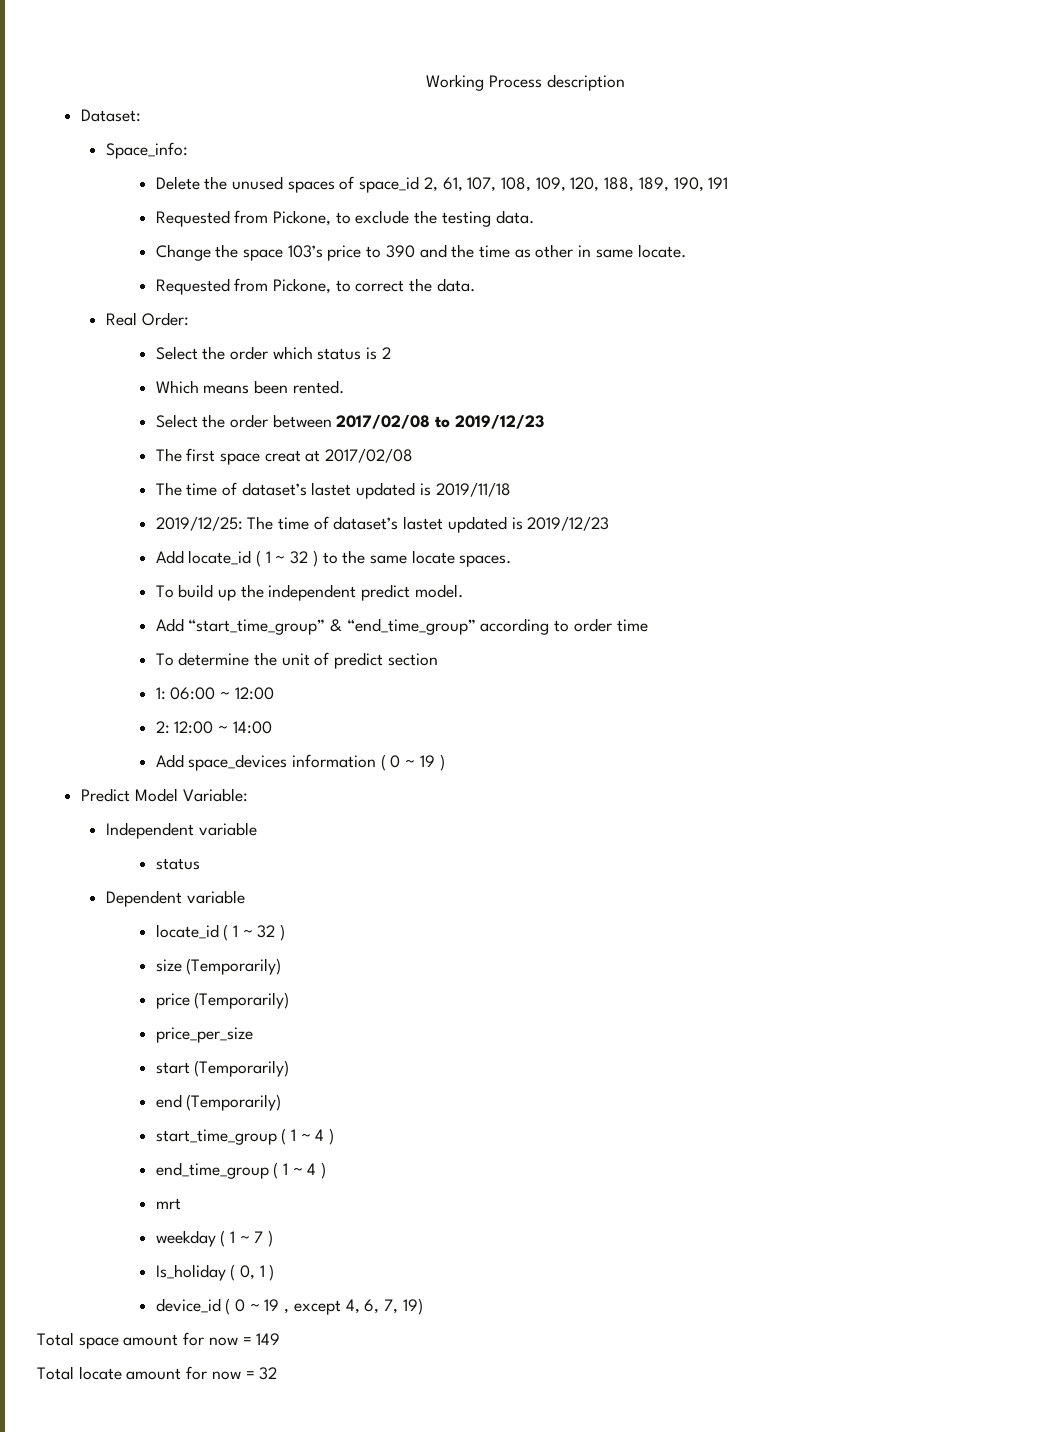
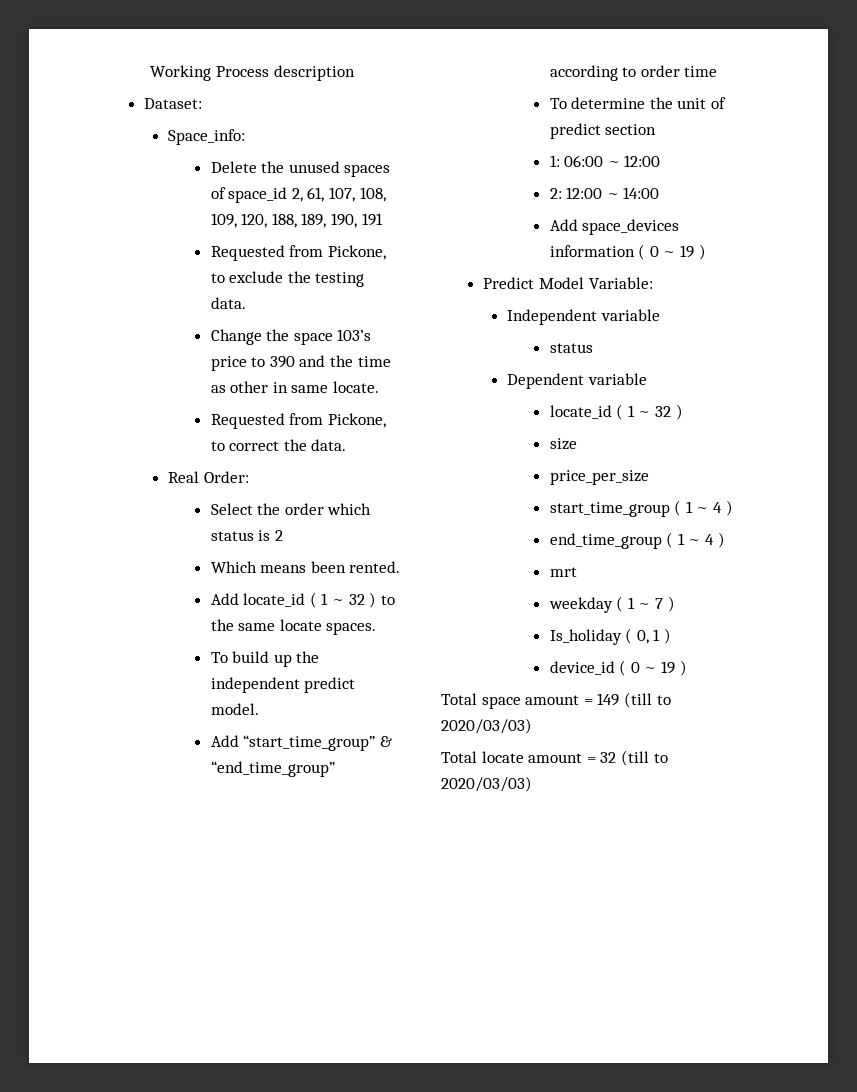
[155,414,544,429] [155,448,414,465] [155,482,511,499] [155,516,610,533] // Select the order between 2017/02/08 to 2019/12/23 // The first space creat at 2017/02/08 // The time of dataset’s lastet updated is 2019/11/18 // 2019/12/25: The time of dataset’s lastet updated is 2019/12/23 -> (401, 567) none
[186,958,282,975] [155,992,290,1009] [155,1027,253,1043] [155,1060,290,1077] [155,1094,282,1111] (Temporarily) // price (Temporarily) // price_per_size // start (Temporarily) // end (Temporarily) -> [549,470,649,485] // price_per_size
[284,1298,423,1315] , except 4, 6, 7, 19) -> [679,660,687,676] )
[183,1332,238,1346] for now -> (580, 700) none
(281, 1339) none -> [623,692,671,708] [441,718,532,734] (till to 2020/03/03)
[186,1366,278,1380] for now = 32 -> [586,750,668,766] [441,776,532,792] = 32 (till to 2020/03/03)

